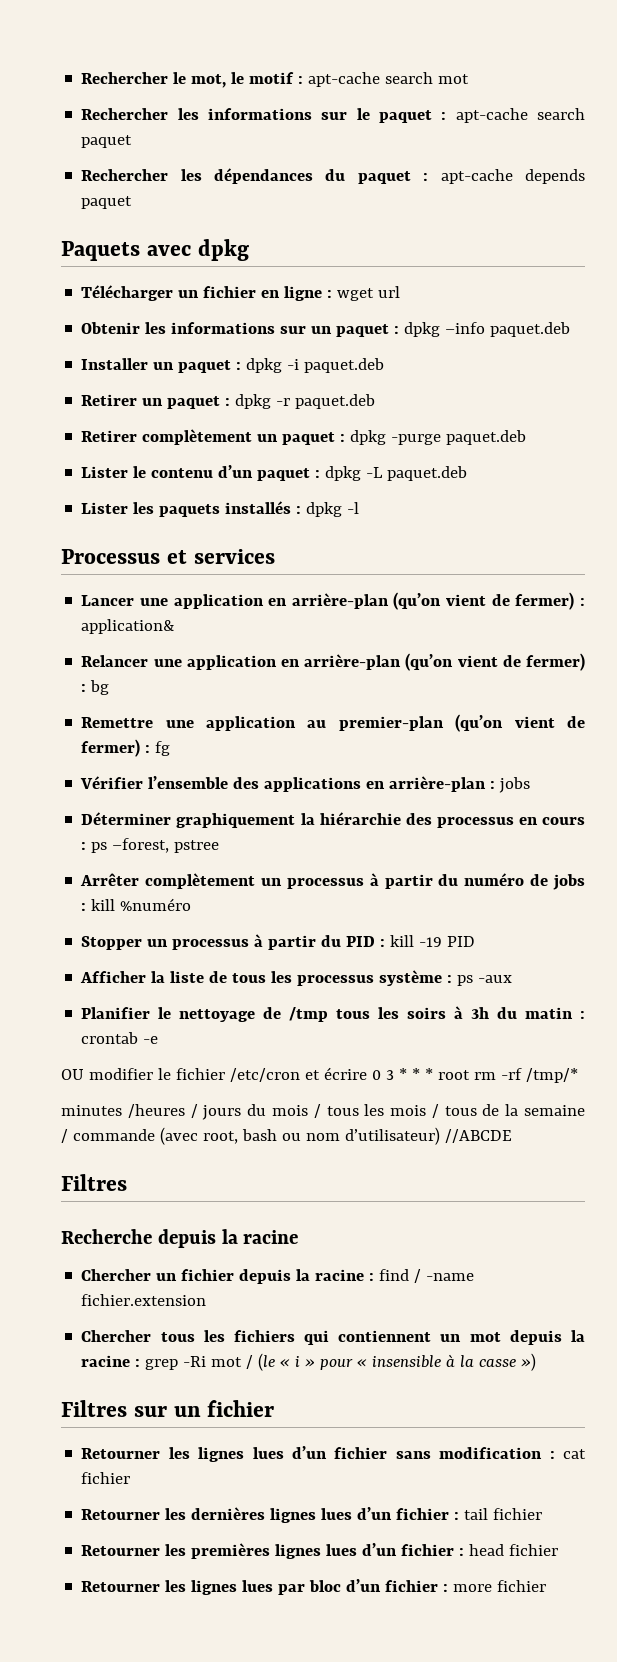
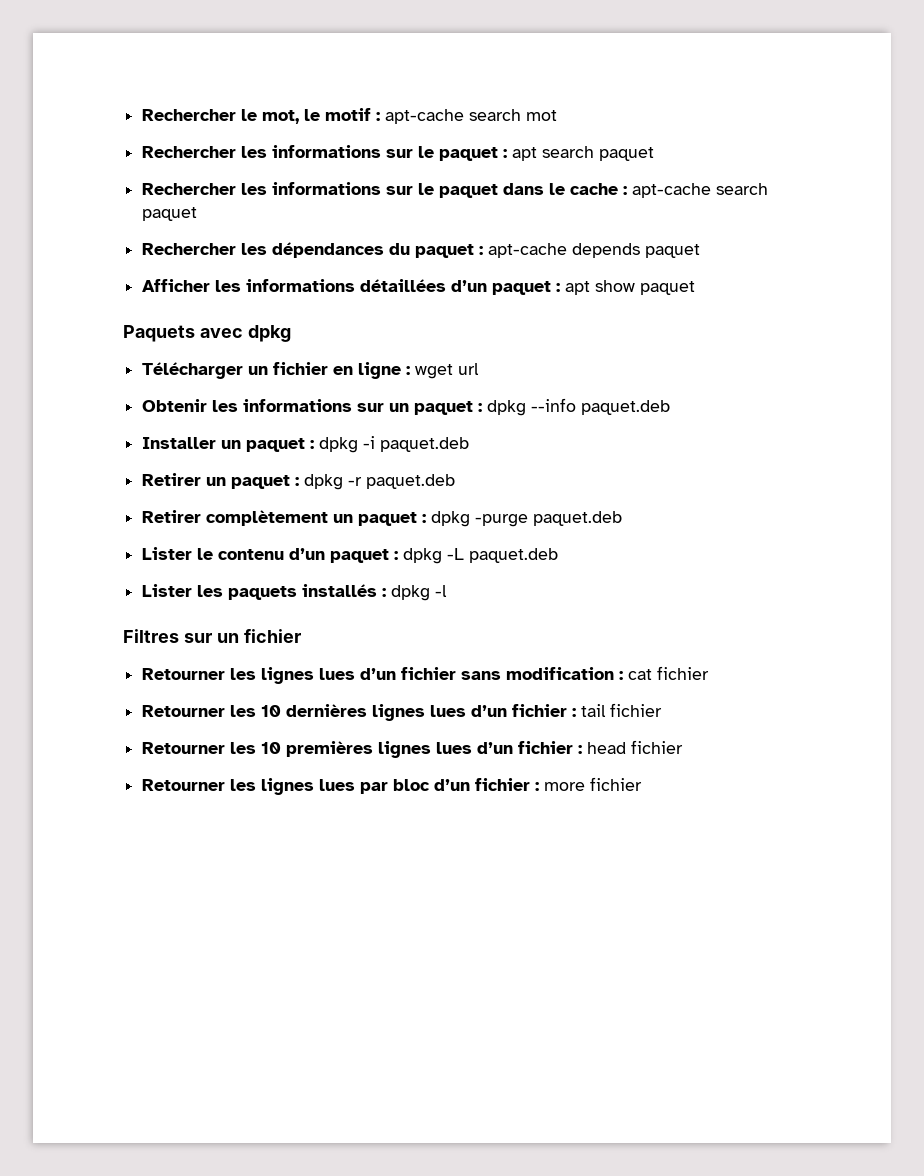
(447, 116) none -> [512,146,655,161] [142,182,628,198] apt search paquet // Rechercher les informations sur le paquet dans le cache :
(133, 202) none -> [142,279,696,295] // Afficher les informations détaillées d’un paquet : apt show paquet
[445,322,486,334] –info -> [531,398,577,412] --info
[61,549,275,564] [81,592,585,610] [81,619,175,634] [81,653,585,671] [81,680,110,695] [81,714,585,732] [81,739,171,757] [80,776,531,793] [81,812,585,828] [81,838,220,853] [80,873,585,890] [81,898,192,911] [81,934,476,950] [80,970,513,986] [81,1006,585,1022] [81,1032,159,1044] [61,1067,578,1083] [61,1104,585,1120] [61,1127,512,1145] [61,1174,127,1191] [61,1229,299,1248] [81,1269,475,1284] [81,1294,207,1306] [81,1330,585,1345] [81,1353,537,1371] // Processus et services // Lancer une application en arrière-plan (qu’on vient de fermer) : application& // Relancer une application en arrière-plan (qu’on vient de fermer) : bg // Remettre une application au premier-plan (qu’on vient de fermer) : fg // Vérifier l’ensemble des applications en arrière-plan : jobs // Déterminer graphiquement la hiérarchie des processus en cours : ps –forest, pstree // Arrêter complètement un processus à partir du numéro de jobs : kill %numéro // Stopper un processus à partir du PID : kill -19 PID // Afficher la liste de tous les processus système : ps -aux // Planifier le nettoyage de /tmp tous les soirs à 3h du matin : crontab -e // OU modifier le fichier /etc/cron et écrire 0 3 * * * root rm -rf /tmp/* // minutes /heures / jours du mois / tous les mois / tous de la semaine / commande (avec root, bash ou nom d’utilisateur) //ABCDE // Filtres // Recherche depuis la racine // Chercher un fichier depuis la racine : find / -name fichier.extension // Chercher tous les fichiers qui contiennent un mot depuis la racine : grep -Ri mot / (le « i » pour « insensible à la casse ») -> (448, 591) none
(187, 1514) none -> [261,705,282,717] 10
(187, 1550) none -> [261,742,282,754] 10

